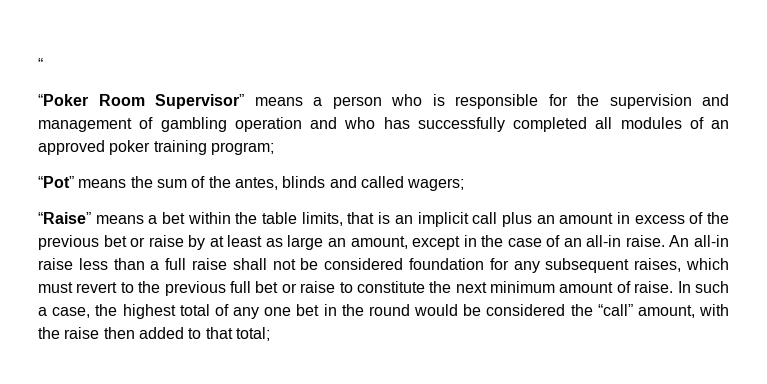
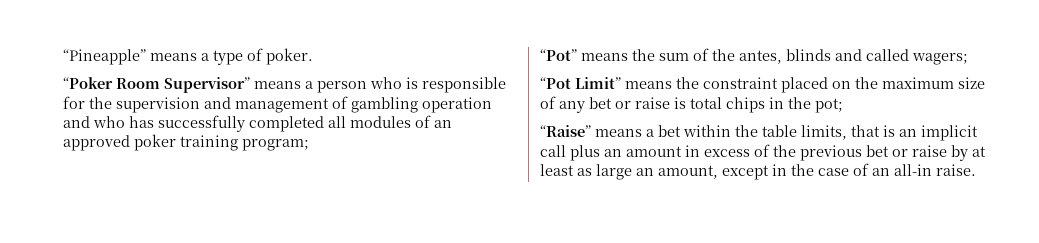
[38,58,43,70] “ -> [63,48,313,65] “Pineapple” means a type of poker.
(465, 184) none -> [540,77,985,93] [540,96,843,113] // “Pot Limit” means the constraint placed on the maximum size of any bet or raise is total chips in the pot;
[669,235,729,247] [38,258,729,273] [38,281,730,296] [38,304,729,319] [38,327,270,341] An all-in raise less than a full raise shall not be considered foundation for any subsequent raises, which must revert to the previous full bet or raise to constitute the next minimum amount of raise. In such a case, the highest total of any one bet in the round would be considered the “call” amount, with the raise then added to that total; -> (976, 170) none

